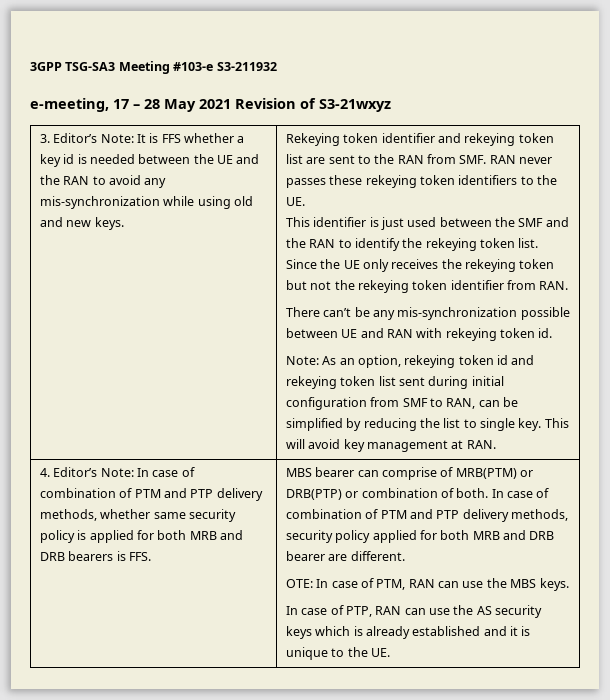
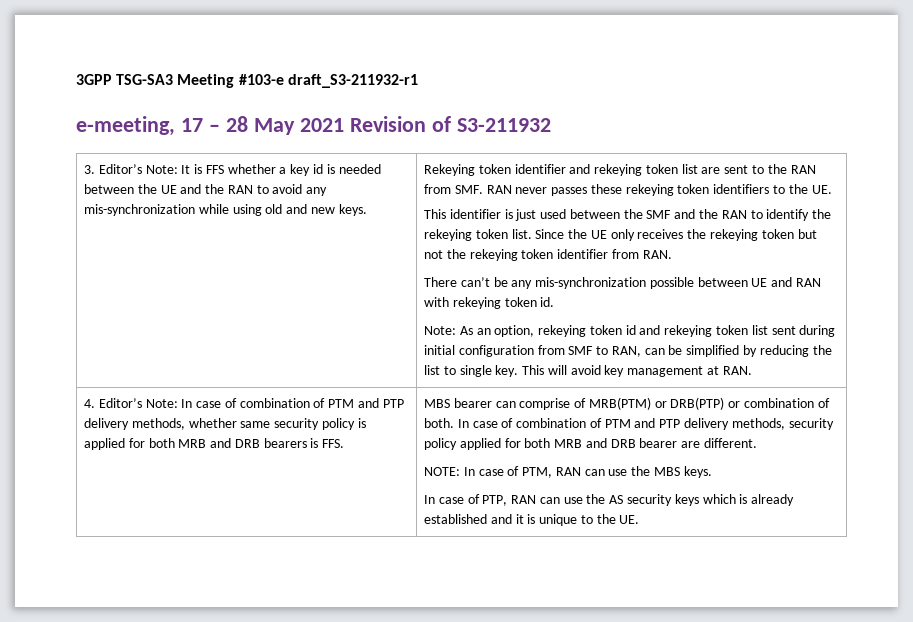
[216,62,277,71] S3-211932 -> [287,74,418,88] draft_S3-211932-r1
[319,99,391,112] S3-21wxyz -> [456,118,551,132] S3-211932
[285,579,313,588] OTE: -> [423,467,460,476] NOTE:

